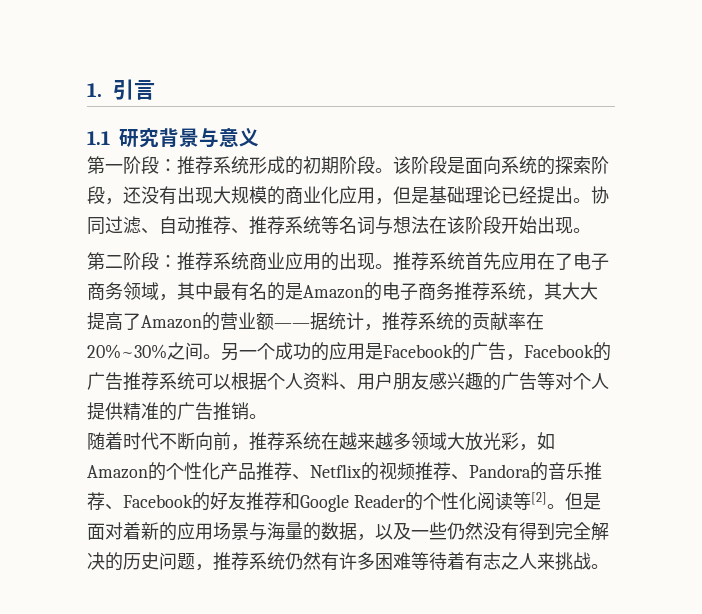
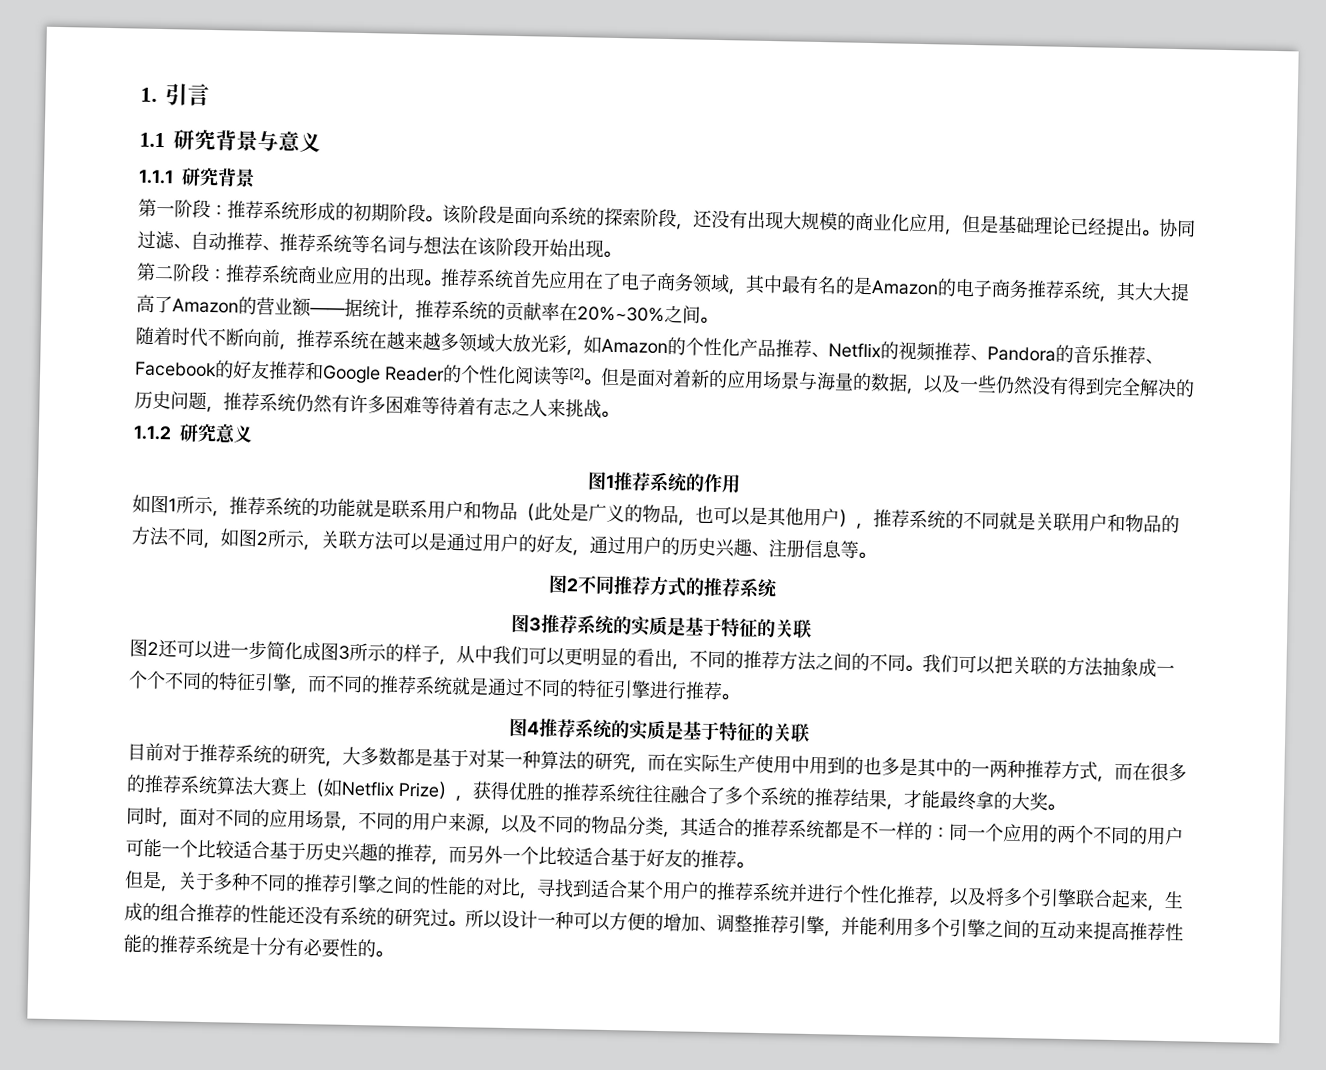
(259, 137) none -> [138,167,256,188] // 1.1.1研究背景
[221,342,611,361] [87,372,609,391] [87,402,267,421] 另一个成功的应用是Facebook的广告，Facebook的广告推荐系统可以根据个人资料、用户朋友感兴趣的广告等对个人提供精准的广告推销。 -> (718, 320) none
(609, 566) none -> [133,423,253,444] [587,471,741,494] [132,494,1180,534] [131,526,876,560] [547,574,778,598] [511,614,812,639] [129,638,1175,677] [128,670,739,701] [509,718,810,743] [127,742,1187,782] [126,774,1065,811] [126,806,1184,846] [125,838,754,869] [124,870,1184,911] [124,902,1184,942] [123,934,393,958] // 1.1.2研究意义 // 图1推荐系统的作用 // 如图1所示，推荐系统的功能就是联系用户和物品（此处是广义的物品，也可以是其他用户），推荐系统的不同就是关联用户和物品的方法不同，如图2所示，关联方法可以是通过用户的好友，通过用户的历史兴趣、注册信息等。 // 图2不同推荐方式的推荐系统 // 图3推荐系统的实质是基于特征的关联 // 图2还可以进一步简化成图3所示的样子，从中我们可以更明显的看出，不同的推荐方法之间的不同。我们可以把关联的方法抽象成一个个不同的特征引擎，而不同的推荐系统就是通过不同的特征引擎进行推荐。 // 图4推荐系统的实质是基于特征的关联 // 目前对于推荐系统的研究，大多数都是基于对某一种算法的研究，而在实际生产使用中用到的也多是其中的一两种推荐方式，而在很多的推荐系统算法大赛上（如Netflix Prize），获得优胜的推荐系统往往融合了多个系统的推荐结果，才能最终拿的大奖。 // 同时，面对不同的应用场景，不同的用户来源，以及不同的物品分类，其适合的推荐系统都是不一样的：同一个应用的两个不同的用户可能一个比较适合基于历史兴趣的推荐，而另外一个比较适合基于好友的推荐。 // 但是，关于多种不同的推荐引擎之间的性能的对比，寻找到适合某个用户的推荐系统并进行个性化推荐，以及将多个引擎联合起来，生成的组合推荐的性能还没有系统的研究过。所以设计一种可以方便的增加、调整推荐引擎，并能利用多个引擎之间的互动来提高推荐性能的推荐系统是十分有必要性的。

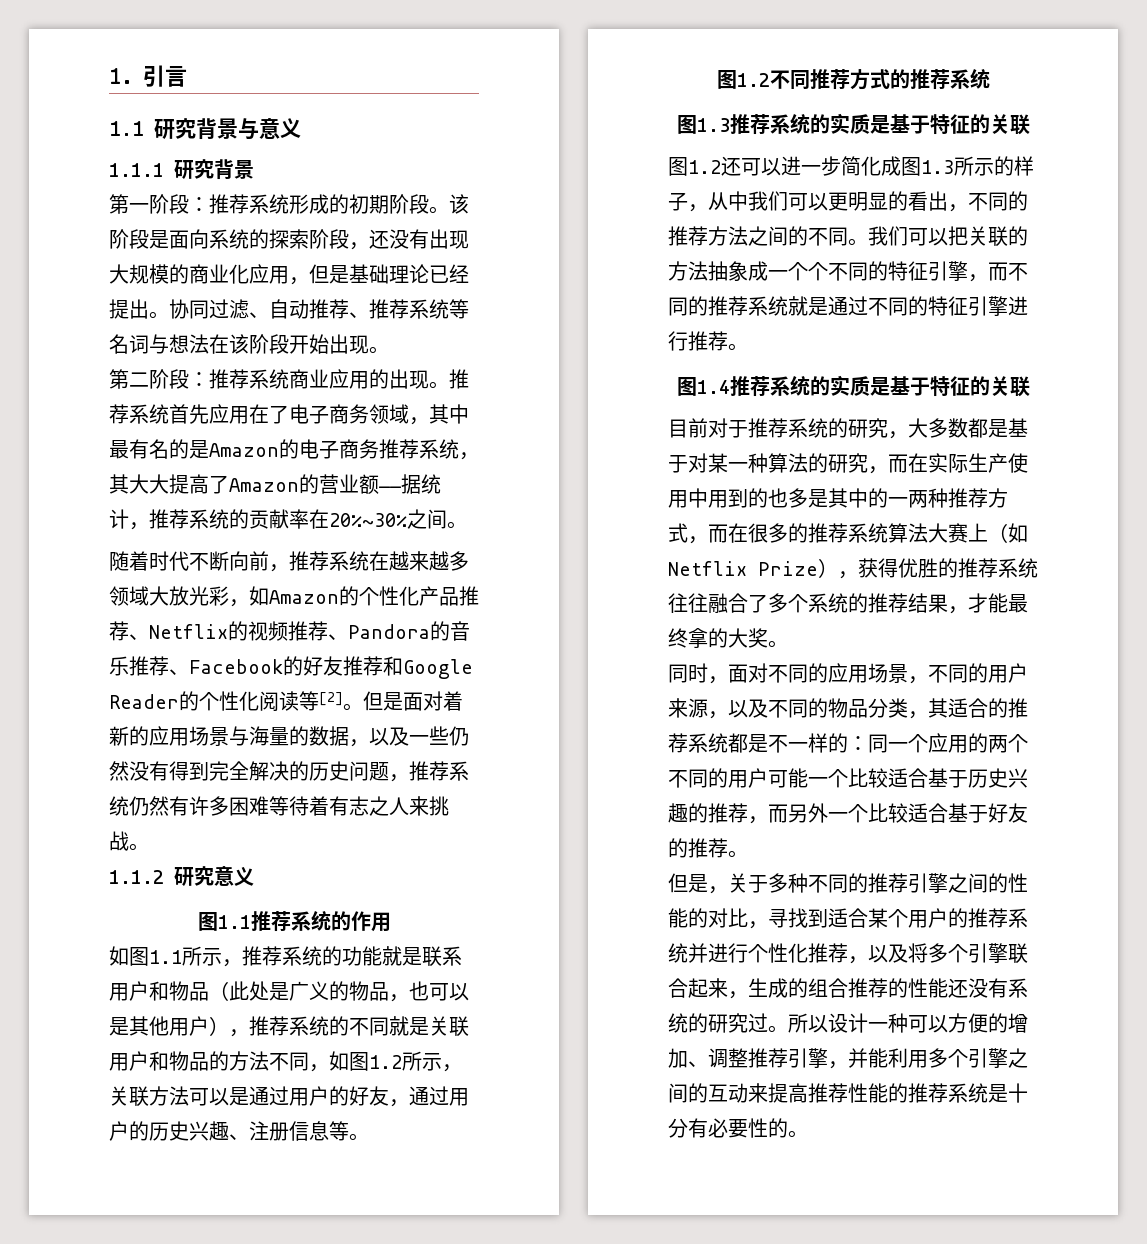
[605,474,615,489] 1 -> [217,915,251,929] 1.1
[168,498,177,512] 1 -> [149,950,182,964] 1.1
[256,531,268,546] 2 -> [369,1055,402,1069] 1.2
[565,578,579,592] 2 -> [736,73,770,87] 1.2
[529,617,542,632] 3 -> [696,118,730,132] 1.3
[147,641,159,656] 2 -> [688,160,721,174] 1.2
[338,645,350,660] 3 -> [921,160,954,174] 1.3
[527,721,540,735] 4 -> [696,380,730,394] 1.4

